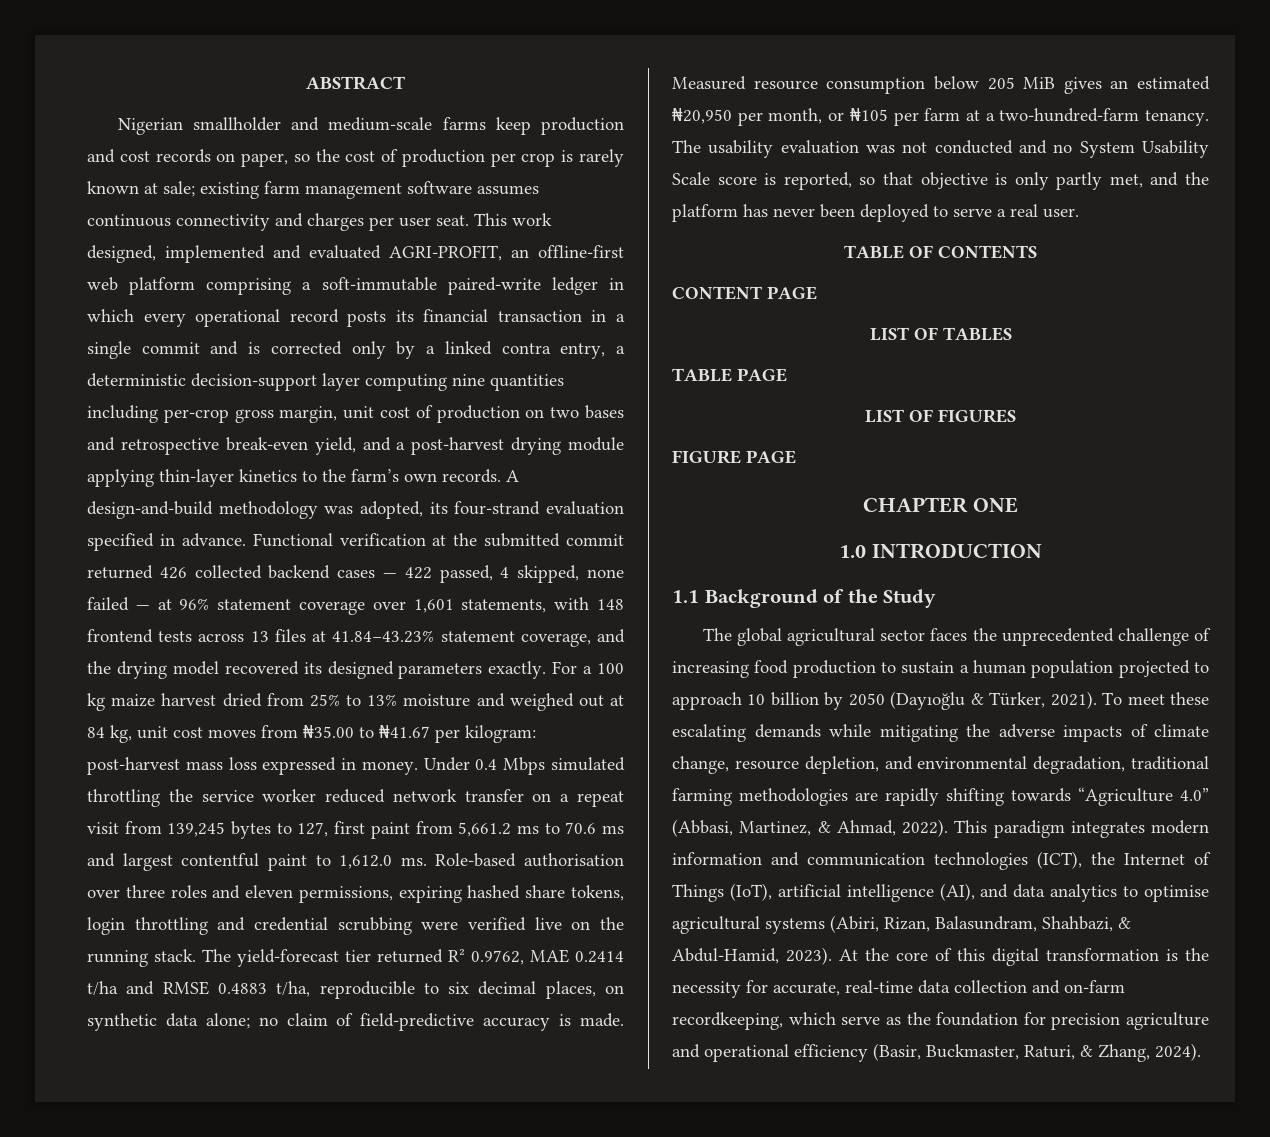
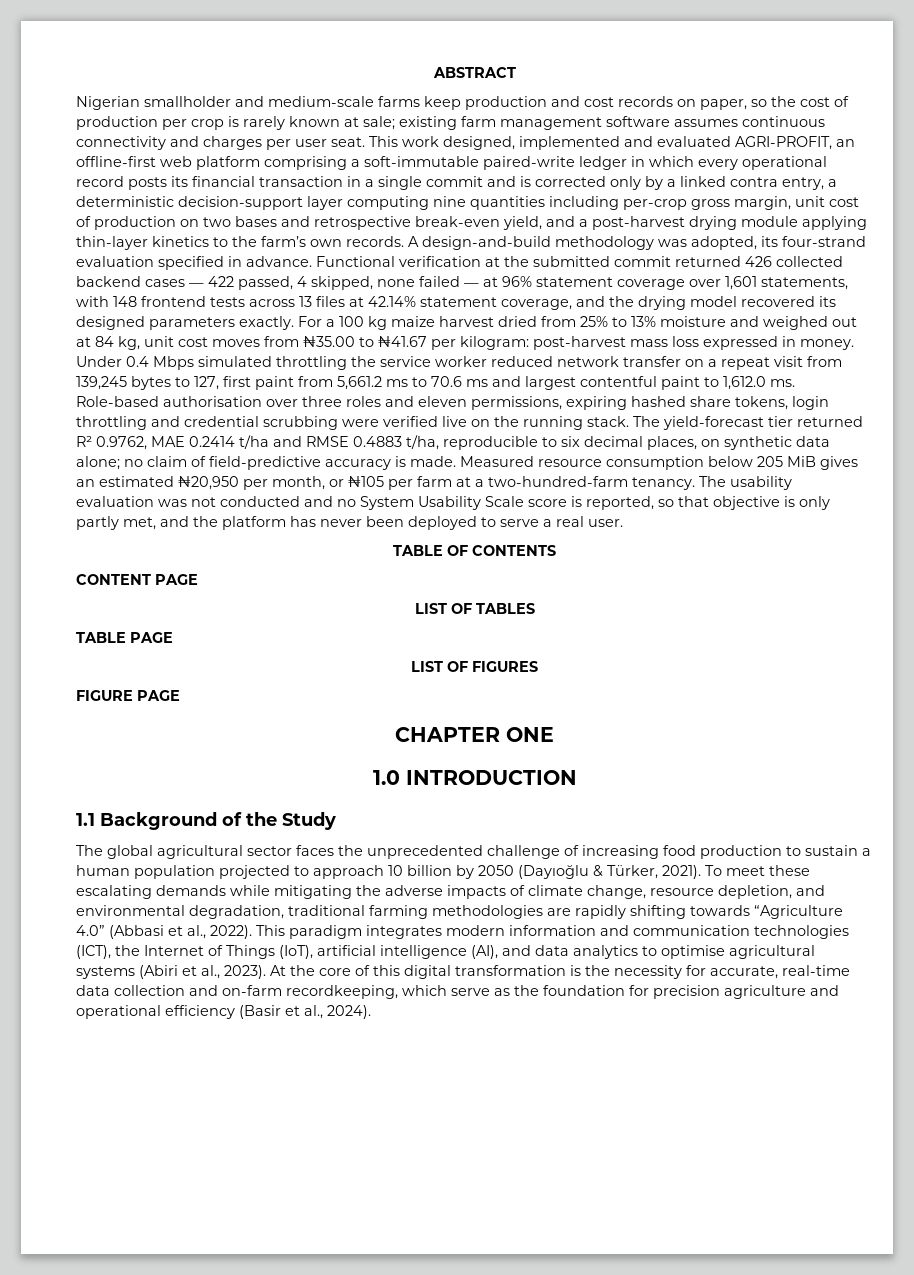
[332,630,435,643] 41.84–43.23% -> [368,296,416,307] 42.14%
[672,819,896,837] (Abbasi, Martinez, & Ahmad, -> [109,925,206,939] (Abbasi et al.,
[830,915,1131,933] [672,948,779,964] (Abiri, Rizan, Balasundram, Shahbazi, & Abdul-Hamid, -> [139,965,220,979] (Abiri et al.,
[873,1043,1150,1062] (Basir, Buckmaster, Raturi, & Zhang, -> [239,1005,323,1019] (Basir et al.,

